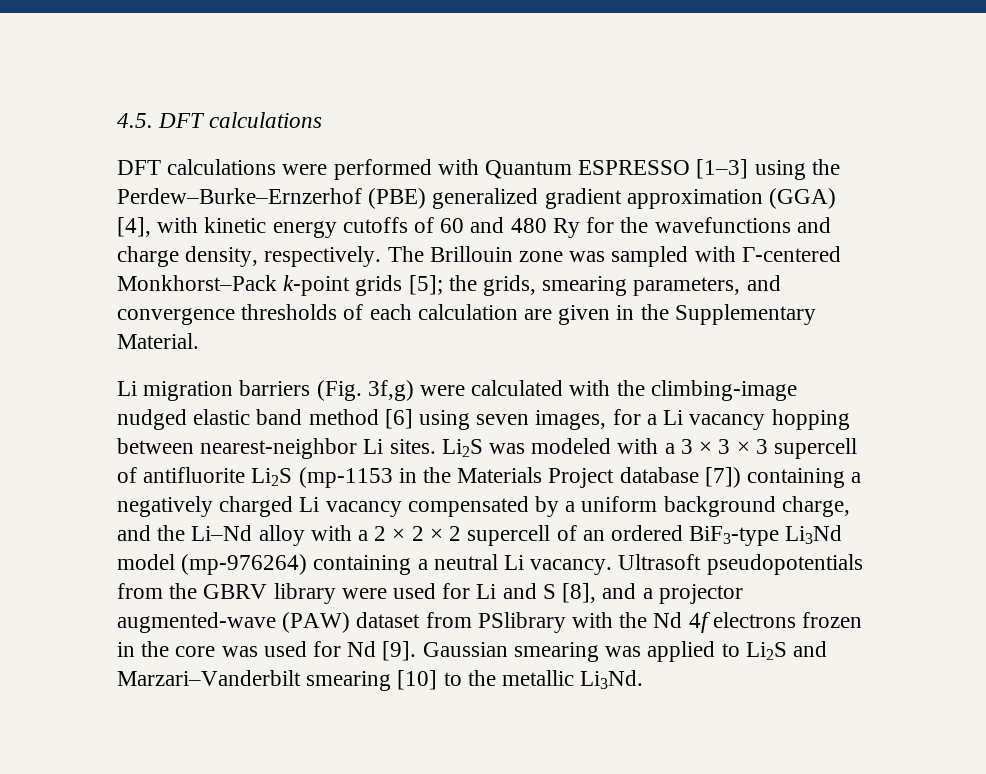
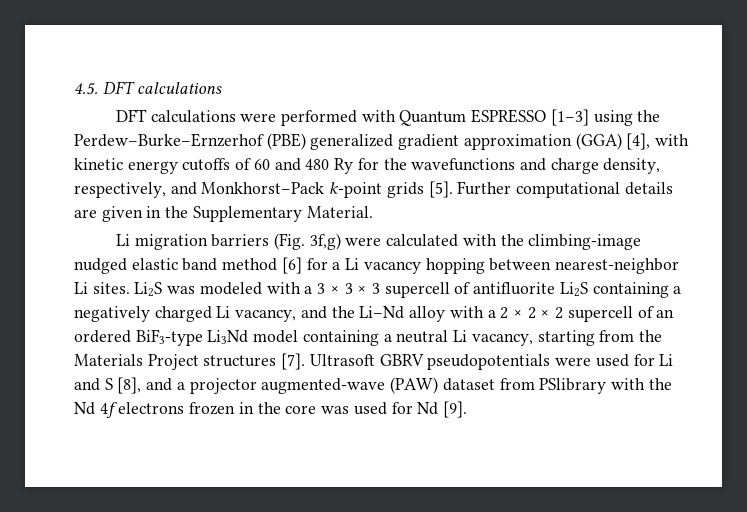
[264,246,841,267] [117,275,781,296] [117,304,518,325] respectively. The Brillouin zone was sampled with Γ-centered Monkhorst–Pack k-point grids [5]; the grids, smearing parameters, and convergence thresholds of each calculation -> [74,181,673,198] respectively, and Monkhorst–Pack k-point grids [5]. Further computational details
[419,410,607,430] using seven images, -> (302, 265) none
[298,467,741,488] (mp-1153 in the Materials Project database [7]) -> (588, 289) none
[325,496,850,517] vacancy compensated by a uniform background charge, -> [235,309,297,322] vacancy,
[181,554,308,575] (mp-976264) -> (299, 336) none
[530,554,863,575] [117,583,336,604] vacancy. Ultrasoft pseudopotentials from the GBRV library -> [471,330,662,346] [74,353,551,370] vacancy, starting from the Materials Project structures [7]. Ultrasoft GBRV pseudopotentials
[422,641,827,662] [117,670,644,691] Gaussian smearing was applied to Li2S and Marzari–Vanderbilt smearing [10] to the metallic Li3Nd. -> (467, 409) none

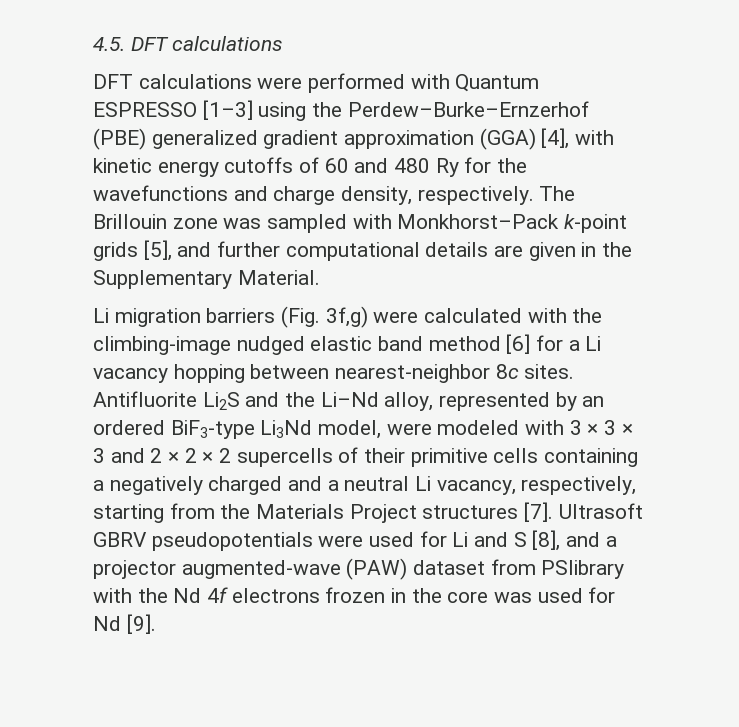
[74,181,512,198] respectively, and Monkhorst–Pack k-point grids [5]. Further -> [417,186,576,205] [93,214,628,233] [93,240,281,261] respectively. The Brillouin zone was sampled with Monkhorst–Pack k-point grids [5], and further
[74,282,196,297] Li sites. Li2S was -> [495,364,575,379] [93,391,605,411] [93,420,432,439] 8c sites. Antifluorite Li2S and the Li–Nd alloy, represented by an ordered BiF3-type Li3Nd model, were
[304,286,313,294] a -> (565, 427) none
[384,282,682,298] [74,306,496,322] supercell of antifluorite Li2S containing a negatively charged Li vacancy, and the Li–Nd alloy with a -> [110,448,145,463] and
[567,306,675,322] [74,329,379,346] supercell of an ordered BiF3-type Li3Nd model containing -> [236,447,639,467] [93,476,323,495] supercells of their primitive cells containing a negatively charged and
(533, 339) none -> [521,476,637,495] respectively,

